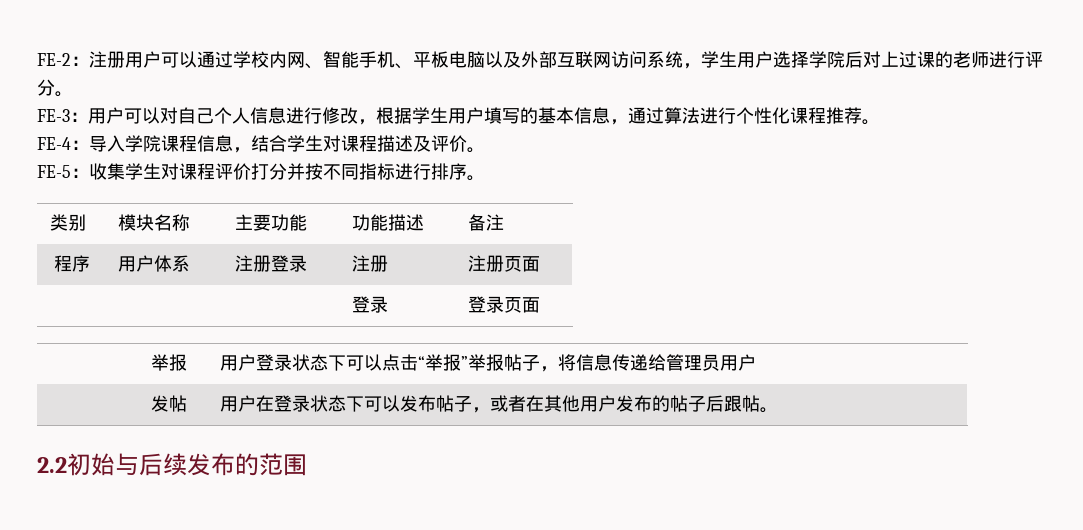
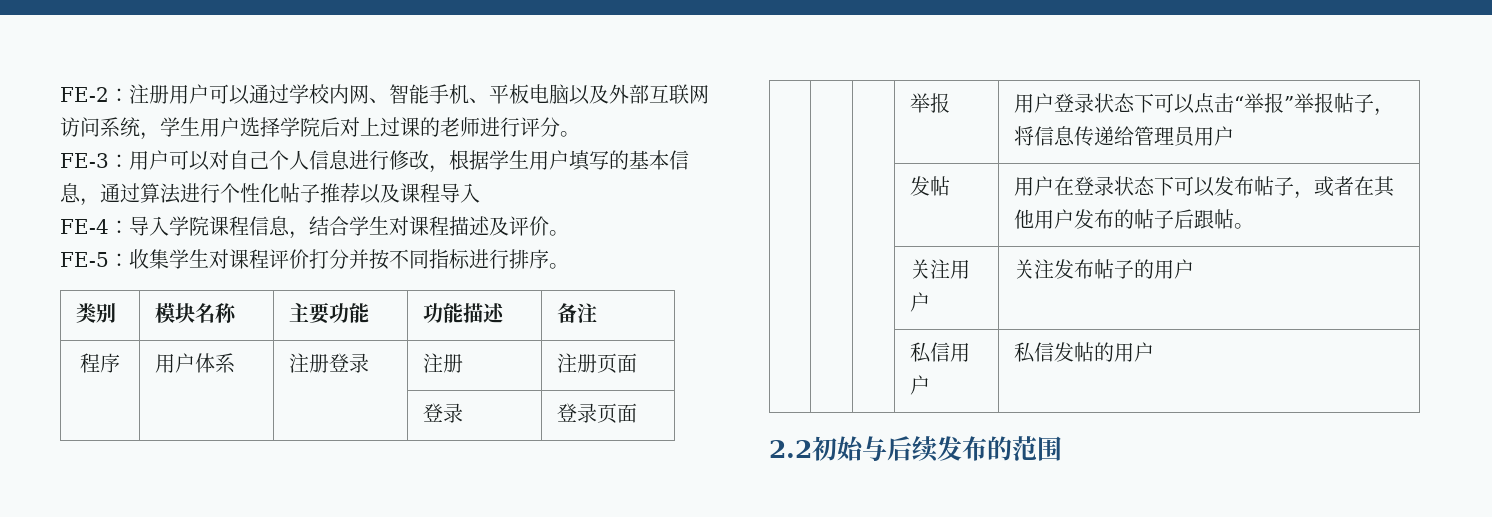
[790,107,880,125] 课程推荐。 -> [280,183,480,204] 帖子推荐以及课程导入
(778, 410) none -> [909,259,970,279] [909,292,930,312] [1013,259,1194,279] [909,342,970,363] [909,375,930,395] [1013,342,1154,363] // | | | 关注用户 | 关注发布帖子的用户 // | | | 私信用户 | 私信发帖的用户

